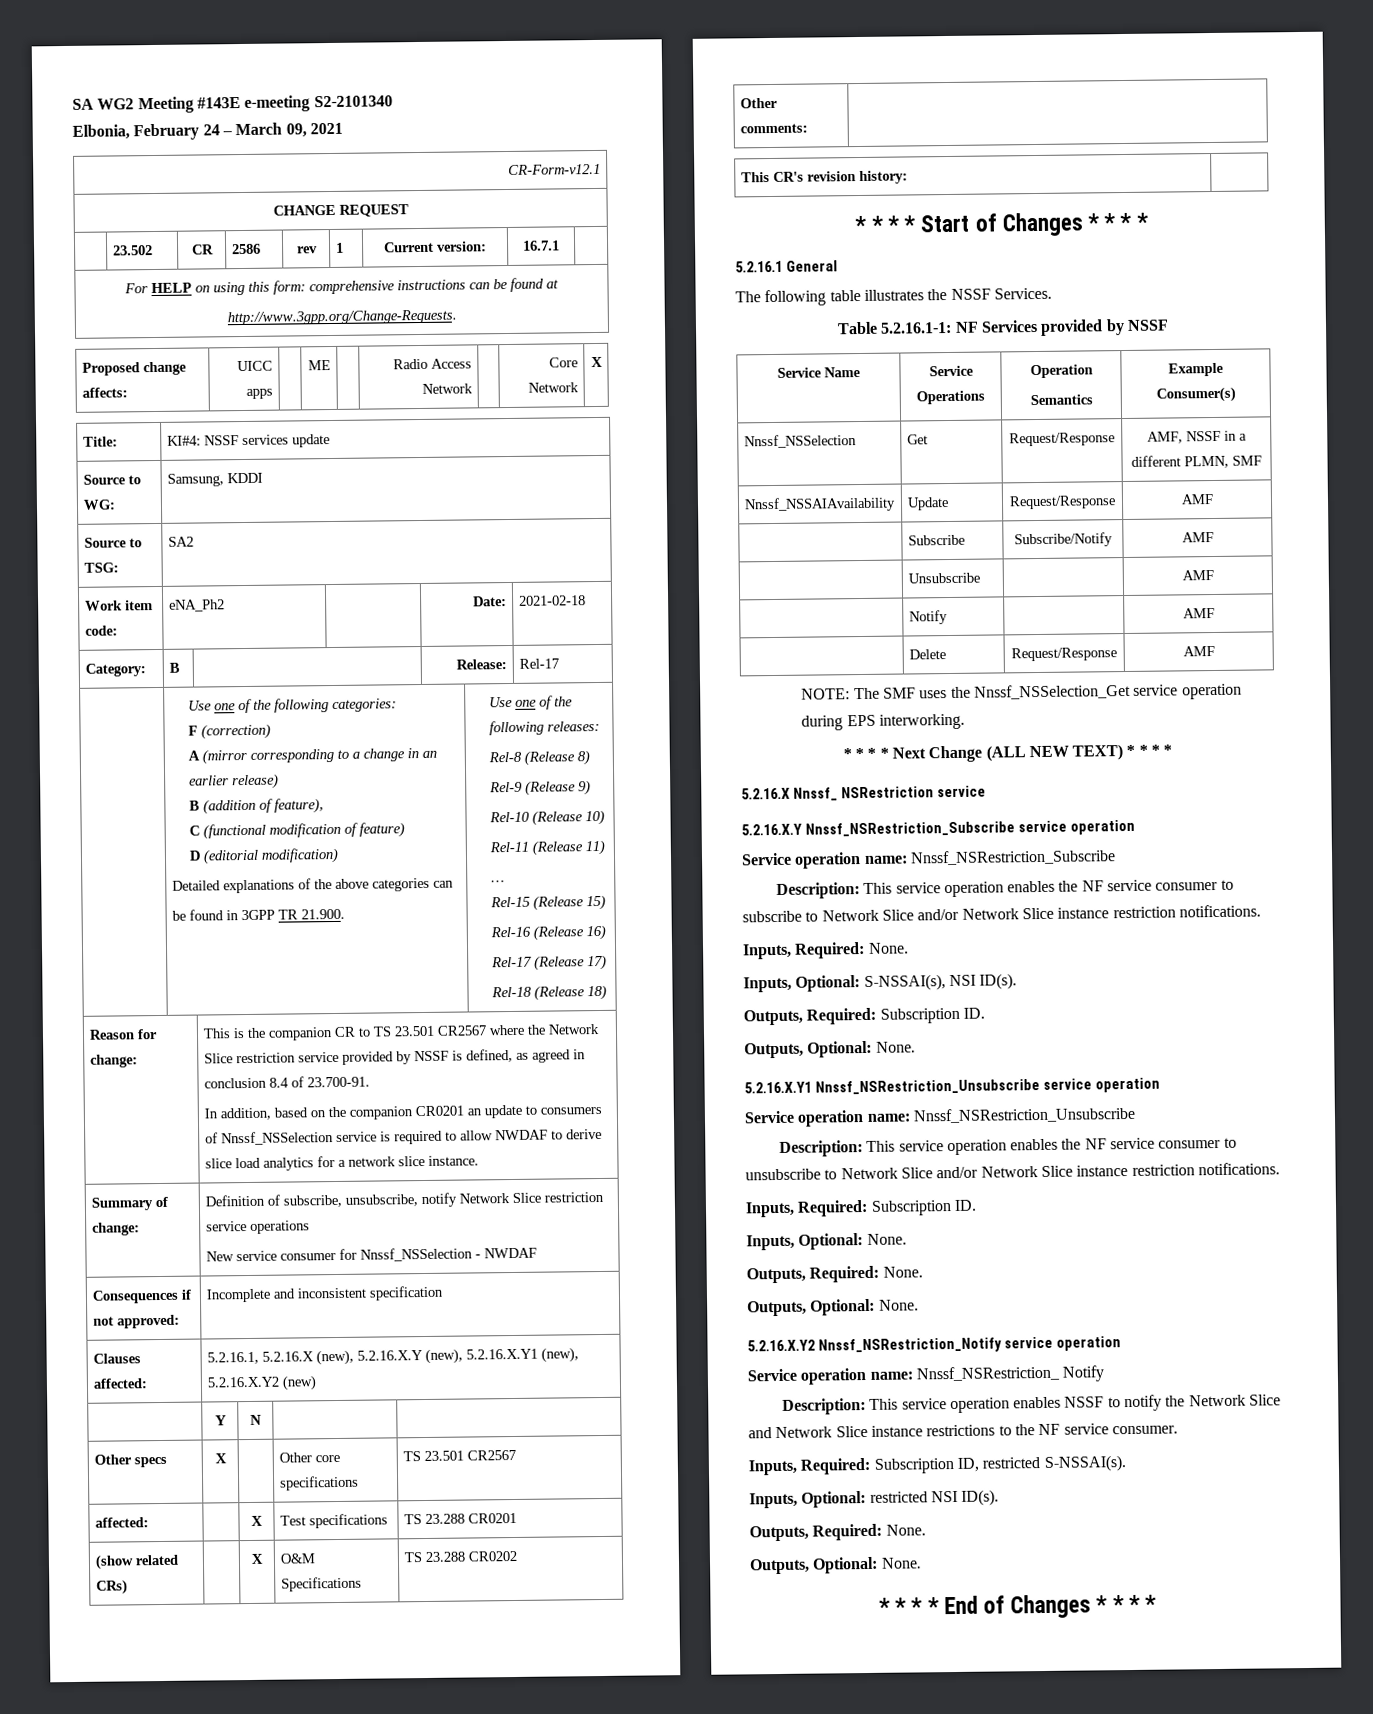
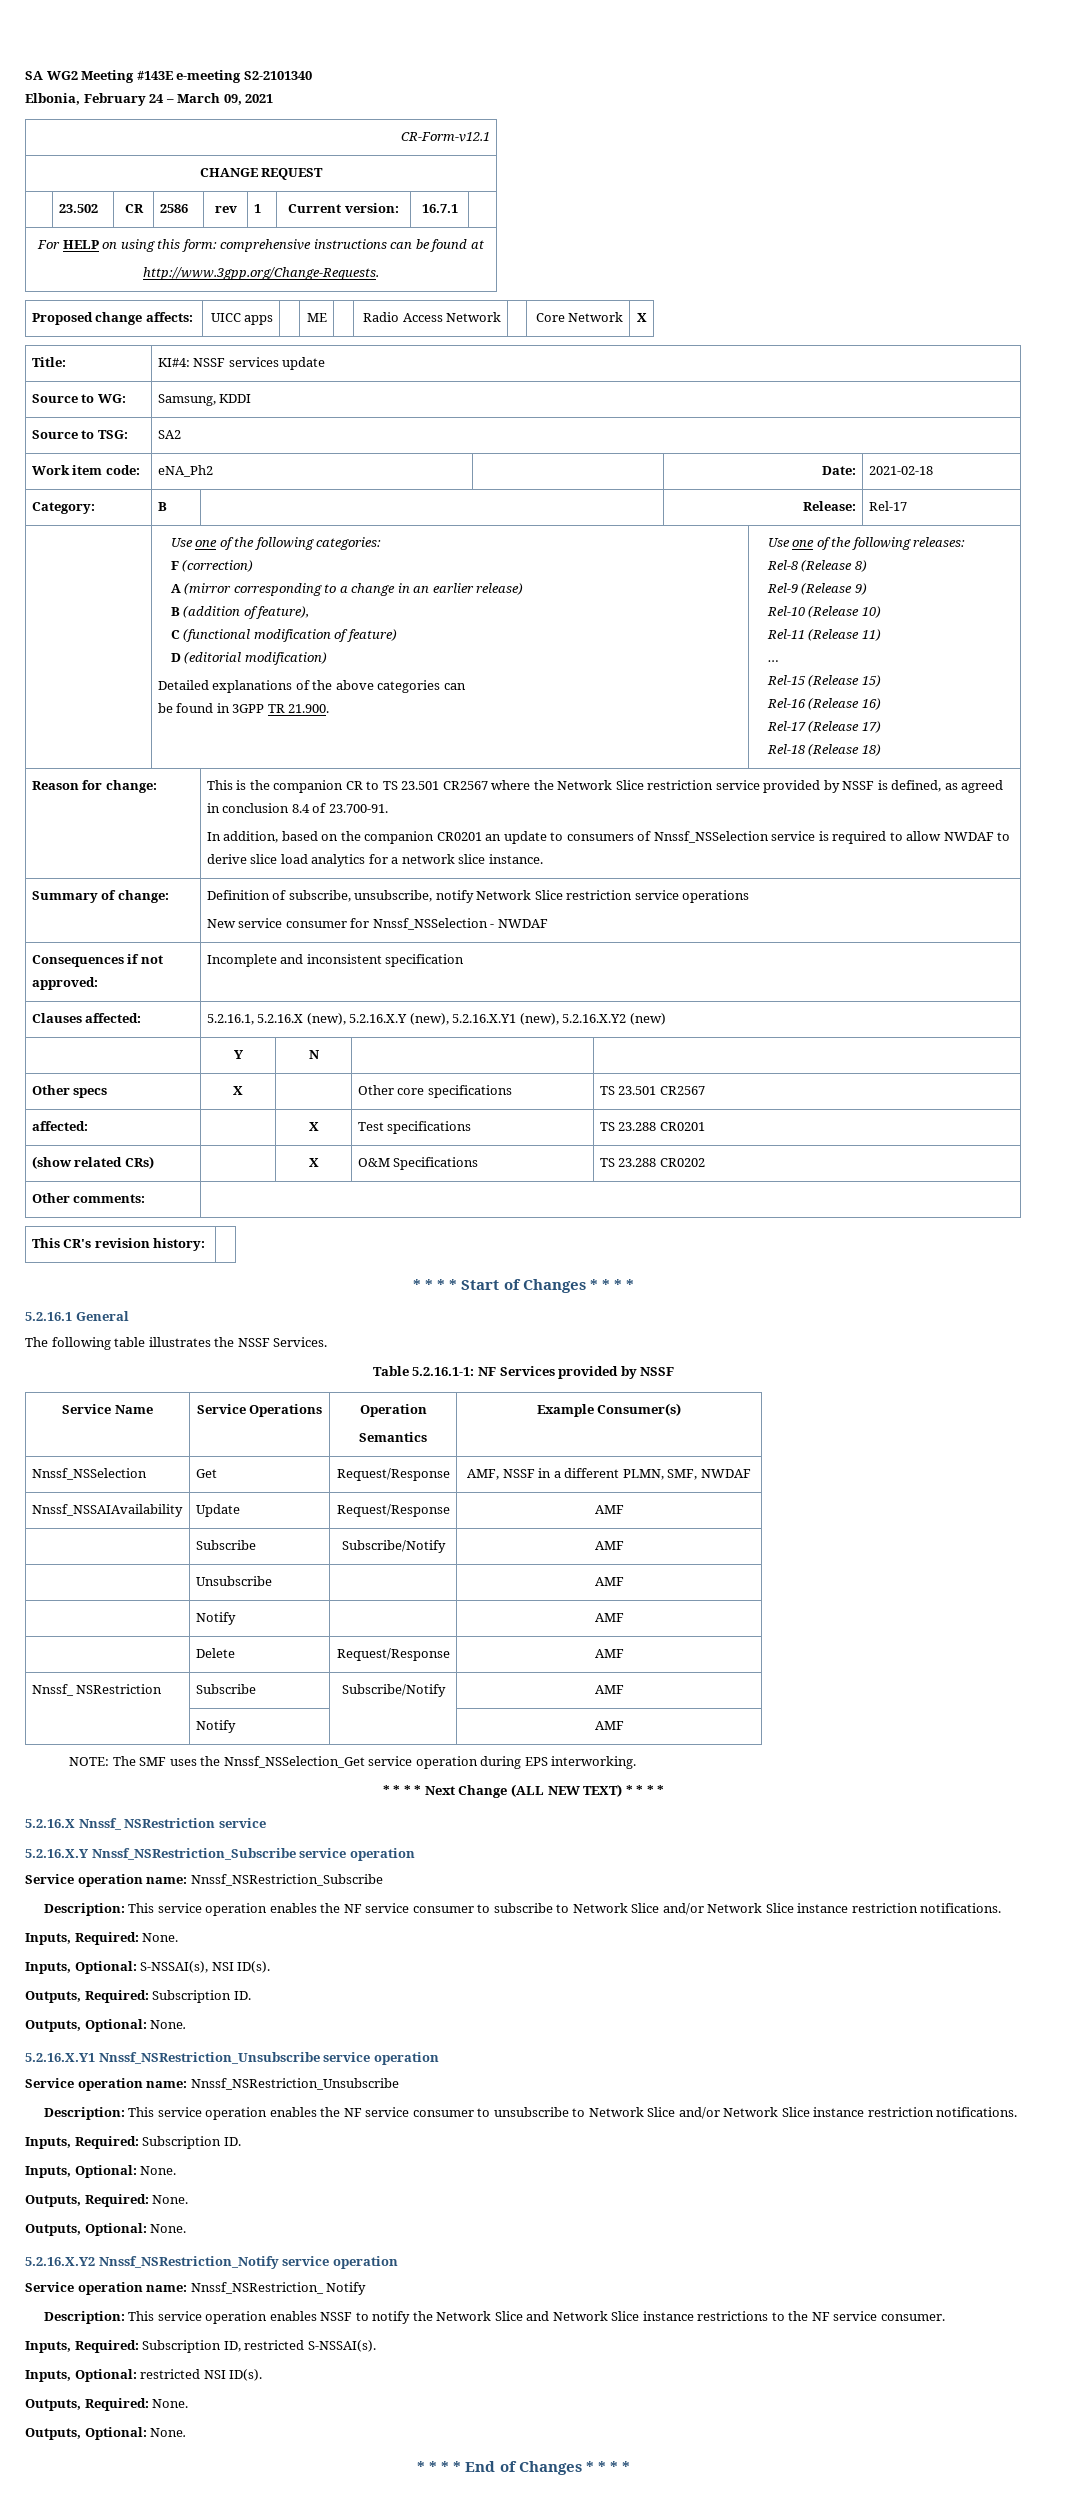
[1232,455,1262,466] SMF -> [667,1469,751,1480] SMF, NWDAF
(1215, 651) none -> [31,1684,163,1696] [195,1684,256,1694] [341,1684,446,1697] [594,1685,624,1694] [195,1720,236,1733] [594,1721,624,1730] // Nnssf_ NSRestriction | Subscribe | Subscribe/Notify | AMF // | Notify | | AMF

